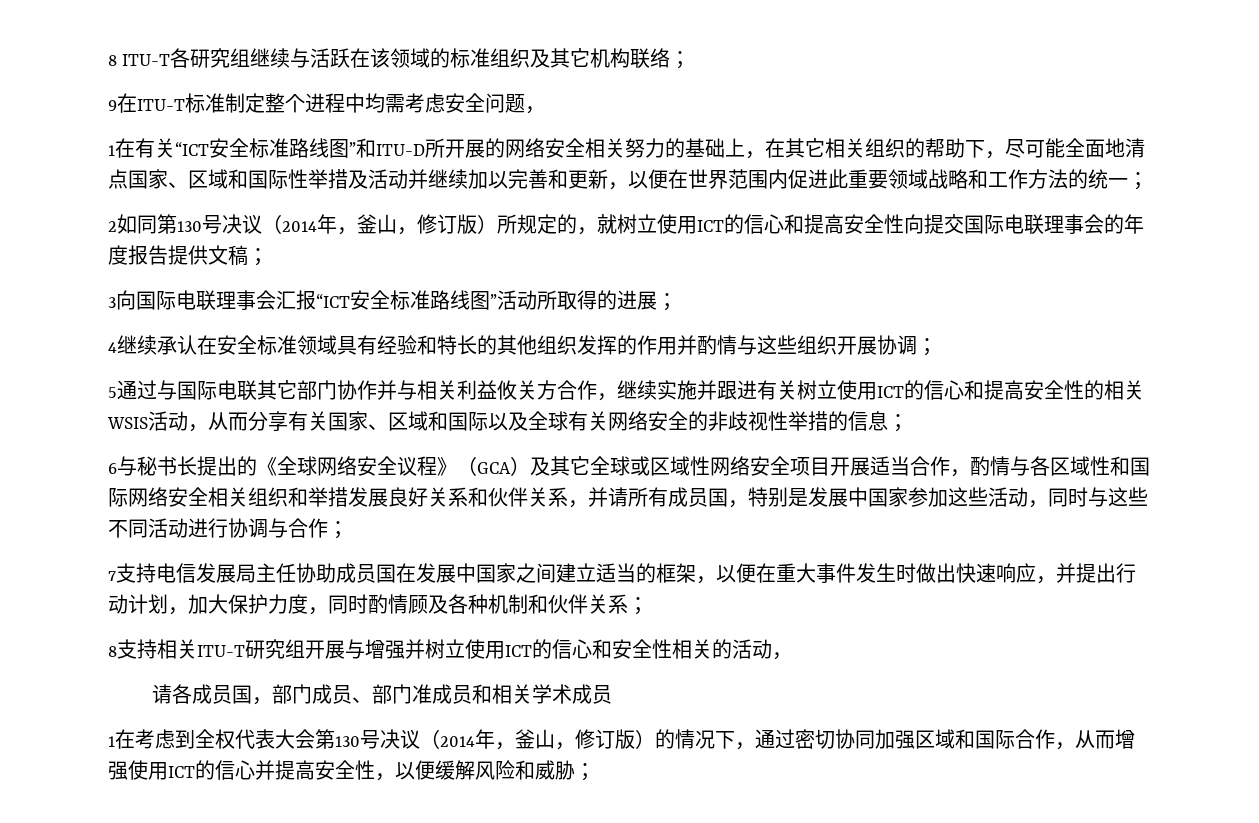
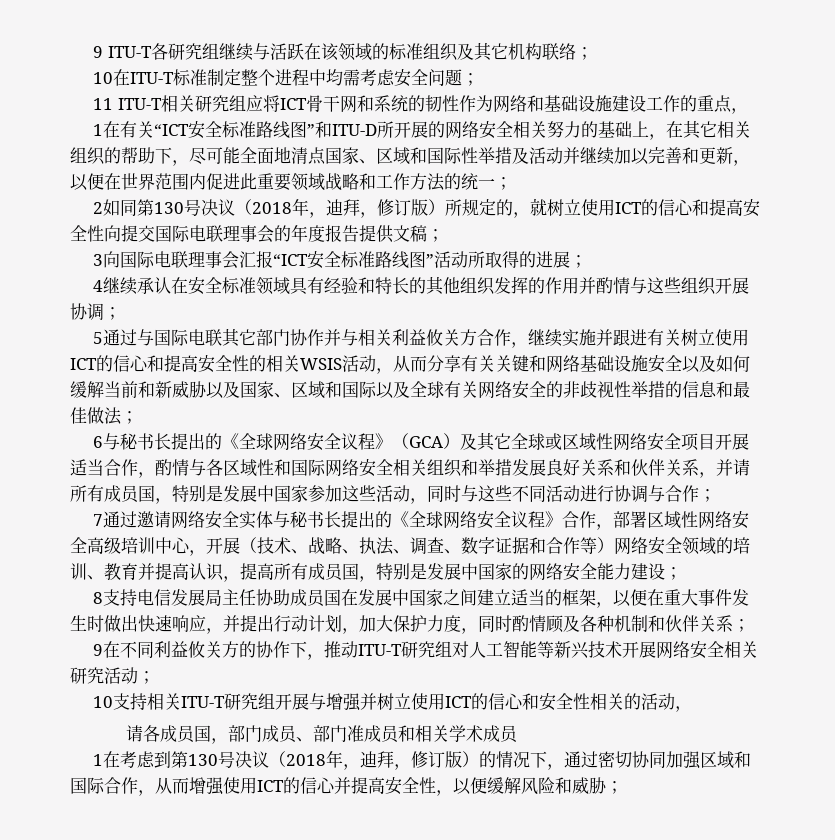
[108,55,117,66] 8 -> [92,46,103,58] 9
[108,100,117,111] 9 -> [92,72,113,84] 10
(525, 103) none -> [461,73,479,86] [92,95,732,113] ； // 11 ITU-T相关研究组应将ICT骨干网和系统的韧性作为网络和基础设施建设工作的重点
[282,214,397,235] 2014年，釜山 -> [251,198,360,218] 2018年，迪拜
(328, 421) none -> [495,355,750,373] [70,381,240,399] 关键和网络基础设施安全以及如何缓解当前和新威胁以及
(888, 421) none -> [716,381,750,398] [70,407,122,425] 和最佳做法
(116, 576) none -> [102,511,749,530] [70,537,750,556] [70,563,682,582] [92,592,103,604] 通过邀请网络安全实体与秘书长提出的《全球网络安全议程》合作，部署区域性网络安全高级培训中心，开展（技术、战略、执法、调查、数字证据和合作等）网络安全领域的培训、教育并提高认识，提高所有成员国，特别是发展中国家的网络安全能力建设； // 8
[108,646,117,657] 8 -> [92,641,758,660] [70,667,155,684] [92,696,113,708] 9在不同利益攸关方的协作下，推动ITU-T研究组对人工智能等新兴技术开展网络安全相关研究活动； // 10
[195,729,555,750] 全权代表大会第130号决议（2014年，釜山 -> [170,750,394,770] 第130号决议（2018年，迪拜

